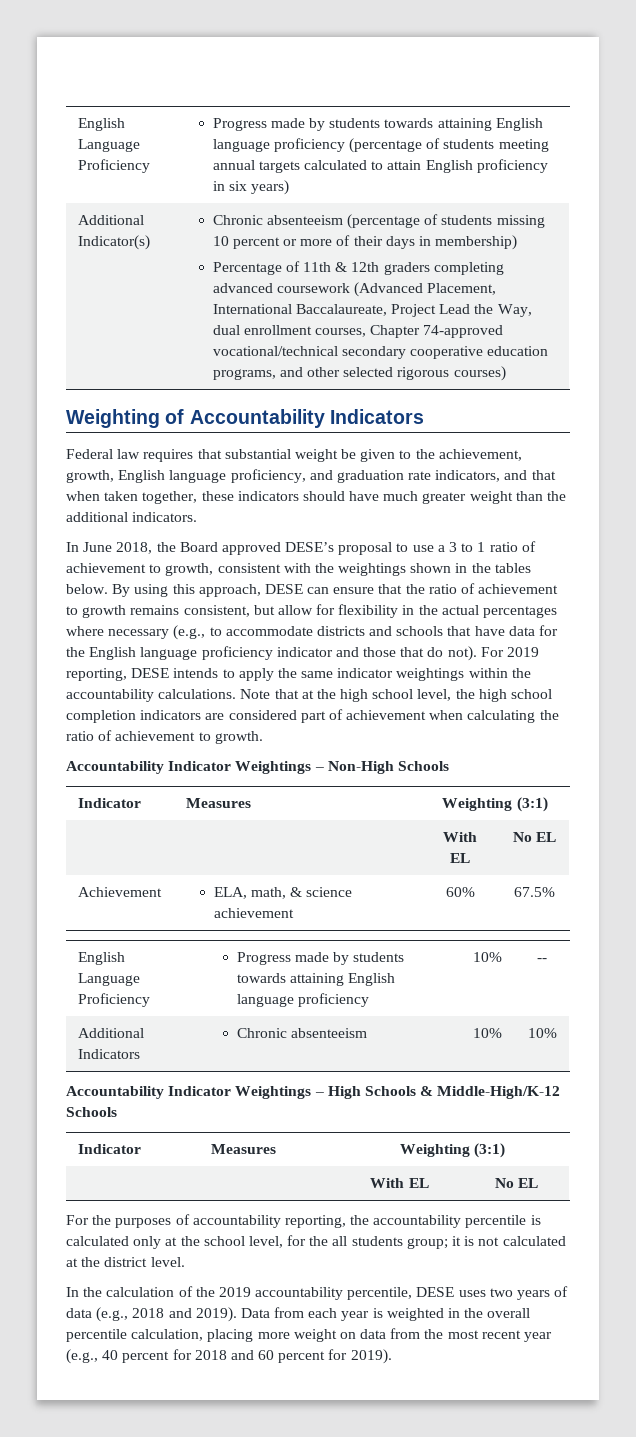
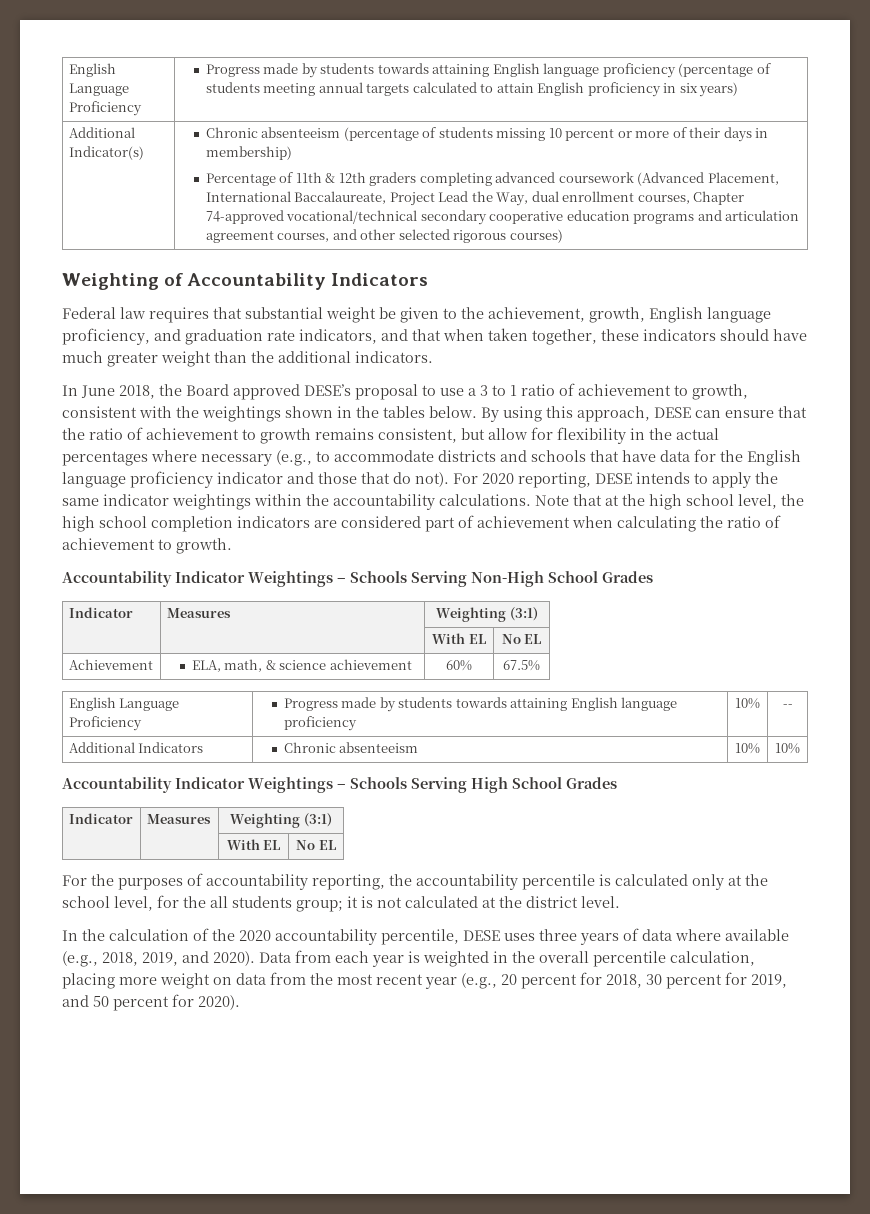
[212,369,276,380] programs, -> [633,210,800,224] [205,230,330,243] programs and articulation agreement courses,
[507,647,540,657] 2019 -> [482,473,514,484] 2020
[327,761,449,774] Non-High Schools -> [350,571,653,587] Schools Serving Non-High School Grades
[327,1086,561,1099] [66,1107,117,1117] High Schools & Middle-High/K-12 Schools -> [350,777,617,793] Schools Serving High School Grades
[218,1287,251,1297] 2019 -> [239,930,271,941] 2020
[489,1288,513,1297] two -> [539,929,577,941] three
[96,1307,237,1322] (e.g., 2018 and 2019). -> [675,929,789,941] [62,951,255,967] where available (e.g., 2018, 2019, and 2020).
[102,1349,392,1364] 40 percent for 2018 and 60 percent for 2019). -> [501,972,787,989] [62,994,240,1011] 20 percent for 2018, 30 percent for 2019, and 50 percent for 2020).

